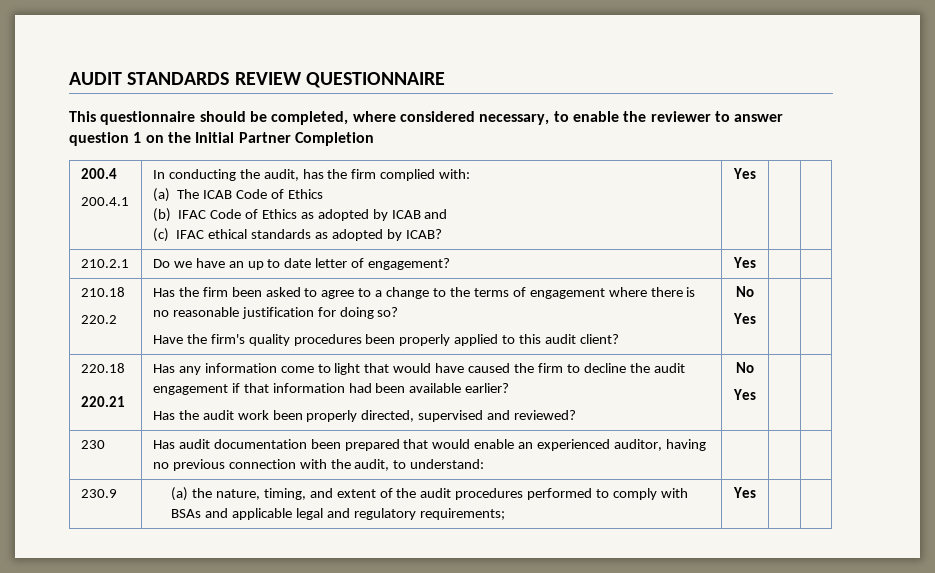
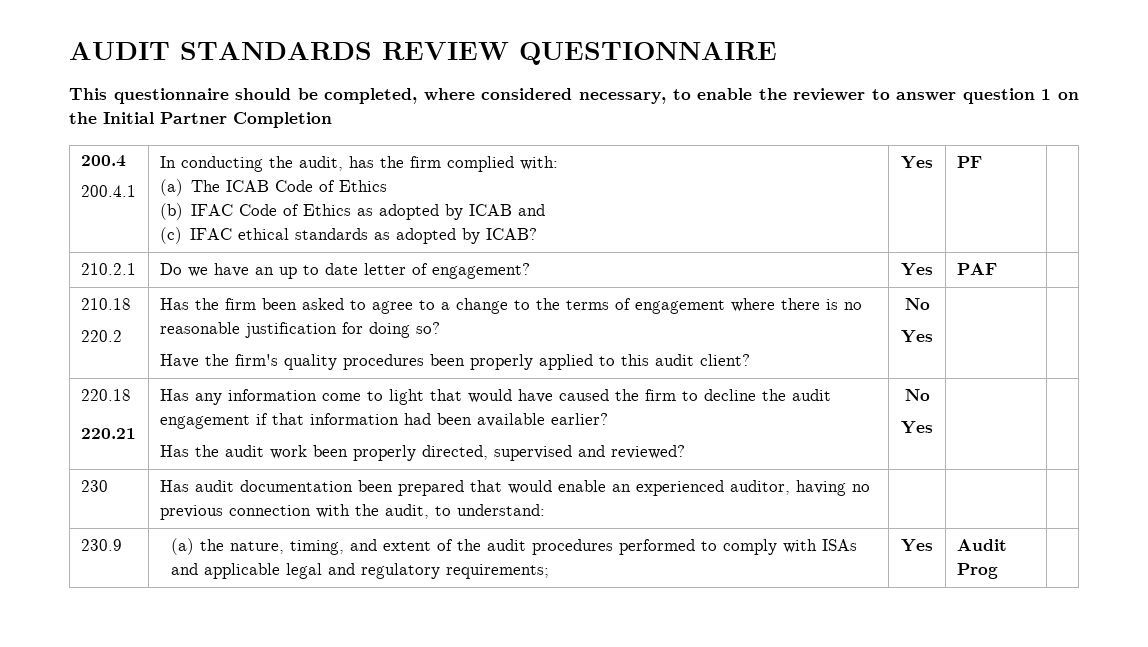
(756, 173) none -> [956,156,982,168] PF
(756, 262) none -> [956,263,997,275] PAF
[171,509,202,518] BSAs -> [821,539,857,551] ISAs
(756, 492) none -> [956,539,1007,551] [956,563,998,579] Audit Prog

